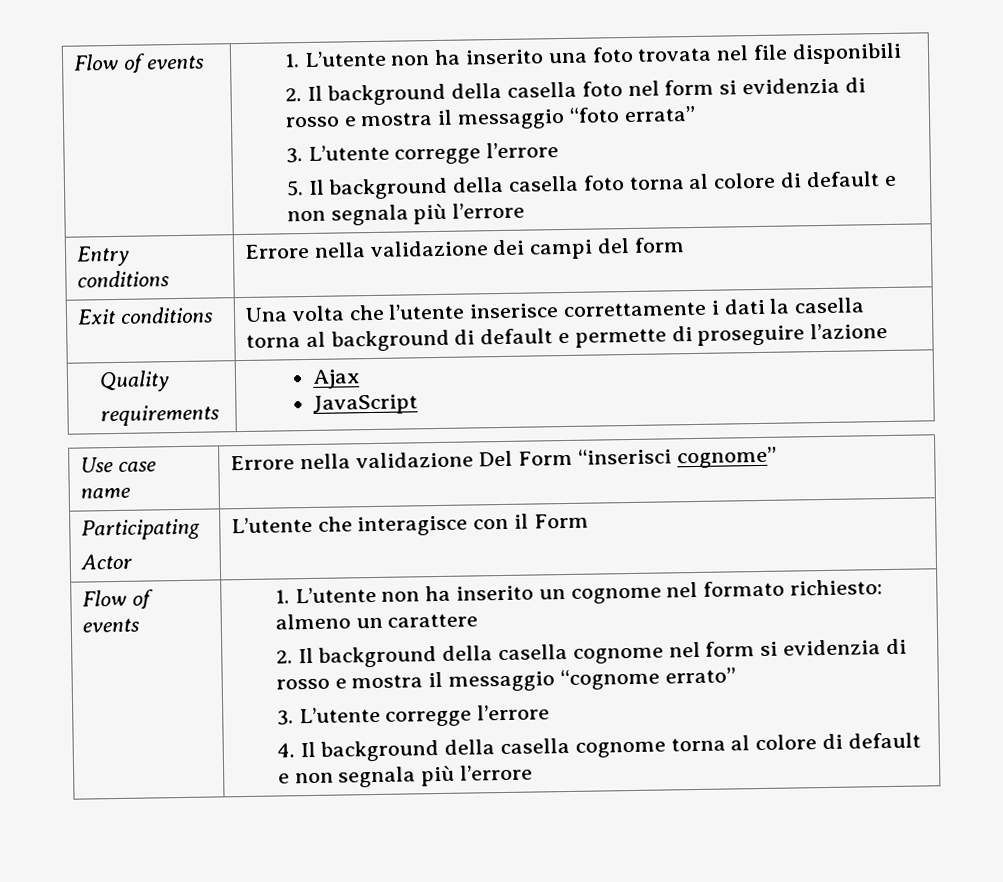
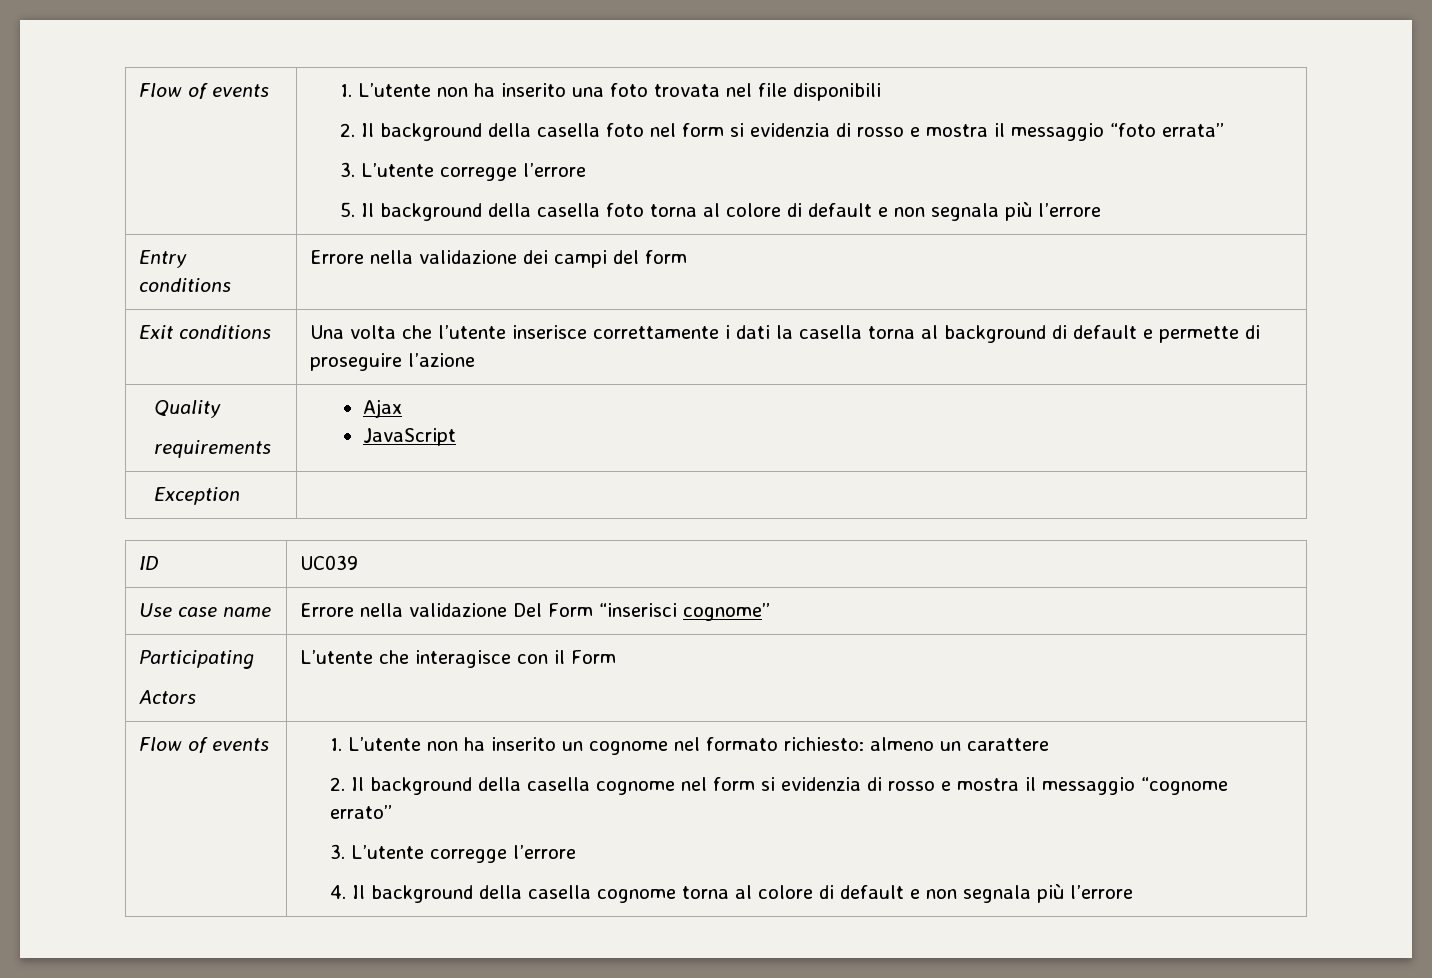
(419, 404) none -> [153,487,240,505] [138,556,158,570] [299,555,358,570] // Exception | // ID | UC039
[79,553,132,570] Actor -> [138,690,196,704] Actors

